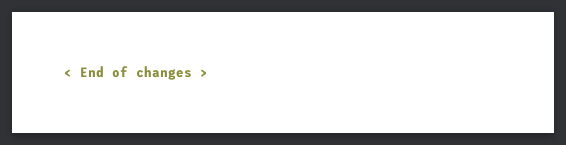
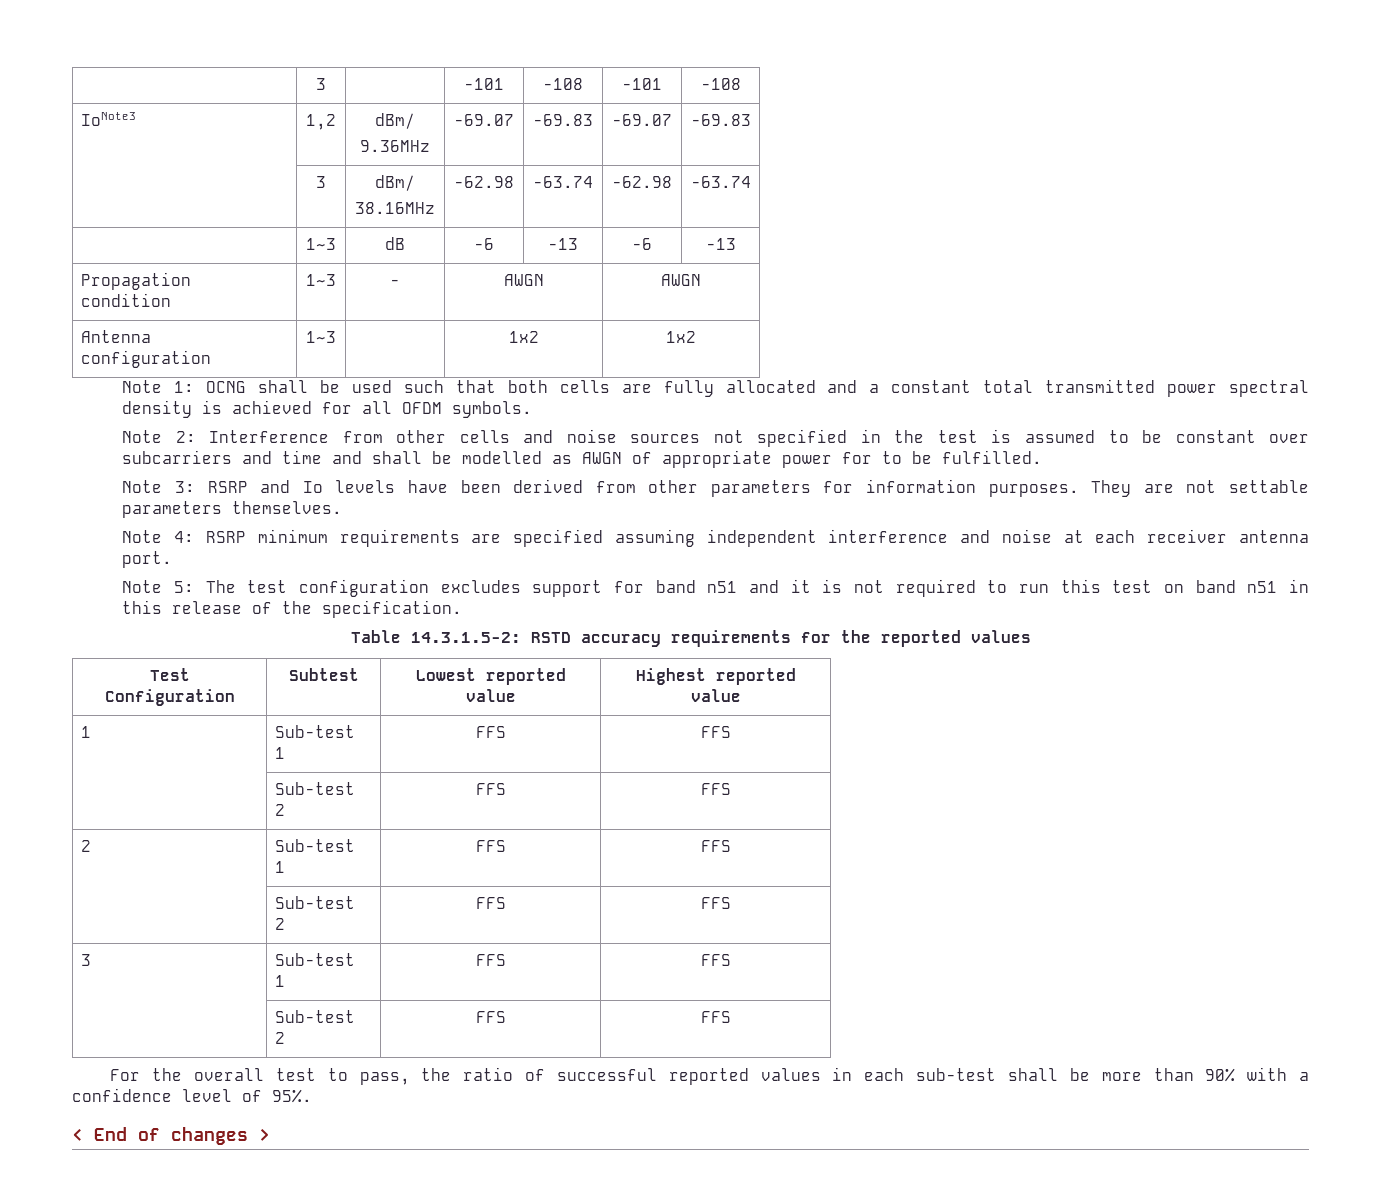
(64, 73) none -> [316,78,326,90] [464,78,504,90] [543,78,583,90] [622,78,662,90] [700,78,741,90] [80,112,136,126] [306,114,336,130] [375,113,415,129] [360,140,430,152] [454,114,514,126] [533,114,593,126] [612,114,672,126] [690,114,751,126] [316,176,326,188] [375,175,415,191] [355,202,435,214] [454,176,514,188] [533,176,593,188] [612,176,672,188] [690,176,751,188] [306,238,336,250] [385,237,405,250] [474,238,494,250] [548,238,578,250] [632,238,652,250] [705,238,736,250] [80,272,191,290] [80,293,171,307] [306,274,336,286] [390,279,400,286] [503,274,544,286] [661,274,701,286] [80,330,151,343] [80,350,211,368] [306,331,336,343] [508,331,539,343] [666,331,696,343] [122,379,1309,397] [122,400,533,418] [122,429,1309,447] [122,450,1043,468] [122,479,1309,497] [122,501,343,518] [122,529,1309,547] [122,551,173,568] [122,579,1309,597] [122,600,463,618] [350,630,1031,647] [149,668,190,681] [104,689,235,706] [288,668,359,681] [415,668,566,685] [465,689,516,702] [635,668,796,685] [690,689,741,702] [80,726,91,738] [274,725,355,738] [274,747,285,759] [475,726,506,738] [700,726,731,738] [274,782,355,795] [274,804,285,816] [475,783,506,795] [700,783,731,795] [80,840,91,852] [274,839,355,852] [274,861,285,873] [475,840,506,852] [700,840,731,852] [274,896,355,909] [274,918,285,930] [475,897,506,909] [700,897,731,909] [80,954,91,966] [274,953,355,966] [274,975,285,987] [475,954,506,966] [700,954,731,966] [274,1010,355,1023] [274,1032,285,1044] [475,1011,506,1023] [700,1011,731,1023] [110,1067,1309,1085] [72,1088,312,1103] | 3 | | -101 | -108 | -101 | -108 // IoNote3 | 1,2 | dBm/ // 9.36MHz | -69.07 | -69.83 | -69.07 | -69.83 // | 3 | dBm/ // 38.16MHz | -62.98 | -63.74 | -62.98 | -63.74 // | 1~3 | dB | -6 | -13 | -6 | -13 // Propagation condition | 1~3 | - | AWGN | AWGN // Antenna configuration | 1~3 | | 1x2 | 1x2 // Note 1: OCNG shall be used such that both cells are fully allocated and a constant total transmitted power spectral density is achieved for all OFDM symbols. // Note 2: Interference from other cells and noise sources not specified in the test is assumed to be constant over subcarriers and time and shall be modelled as AWGN of appropriate power for to be fulfilled. // Note 3: RSRP and Io levels have been derived from other parameters for information purposes. They are not settable parameters themselves. // Note 4: RSRP minimum requirements are specified assuming independent interference and noise at each receiver antenna port. // Note 5: The test configuration excludes support for band n51 and it is not required to run this test on band n51 in this release of the specification. // Table 14.3.1.5-2: RSTD accuracy requirements for the reported values // Test Configuration | Subtest | Lowest reported value | Highest reported value // 1 | Sub-test 1 | FFS | FFS // | Sub-test 2 | FFS | FFS // 2 | Sub-test 1 | FFS | FFS // | Sub-test 2 | FFS | FFS // 3 | Sub-test 1 | FFS | FFS // | Sub-test 2 | FFS | FFS // For the overall test to pass, the ratio of successful reported values in each sub-test shall be more than 90% with a confidence level of 95%. //

